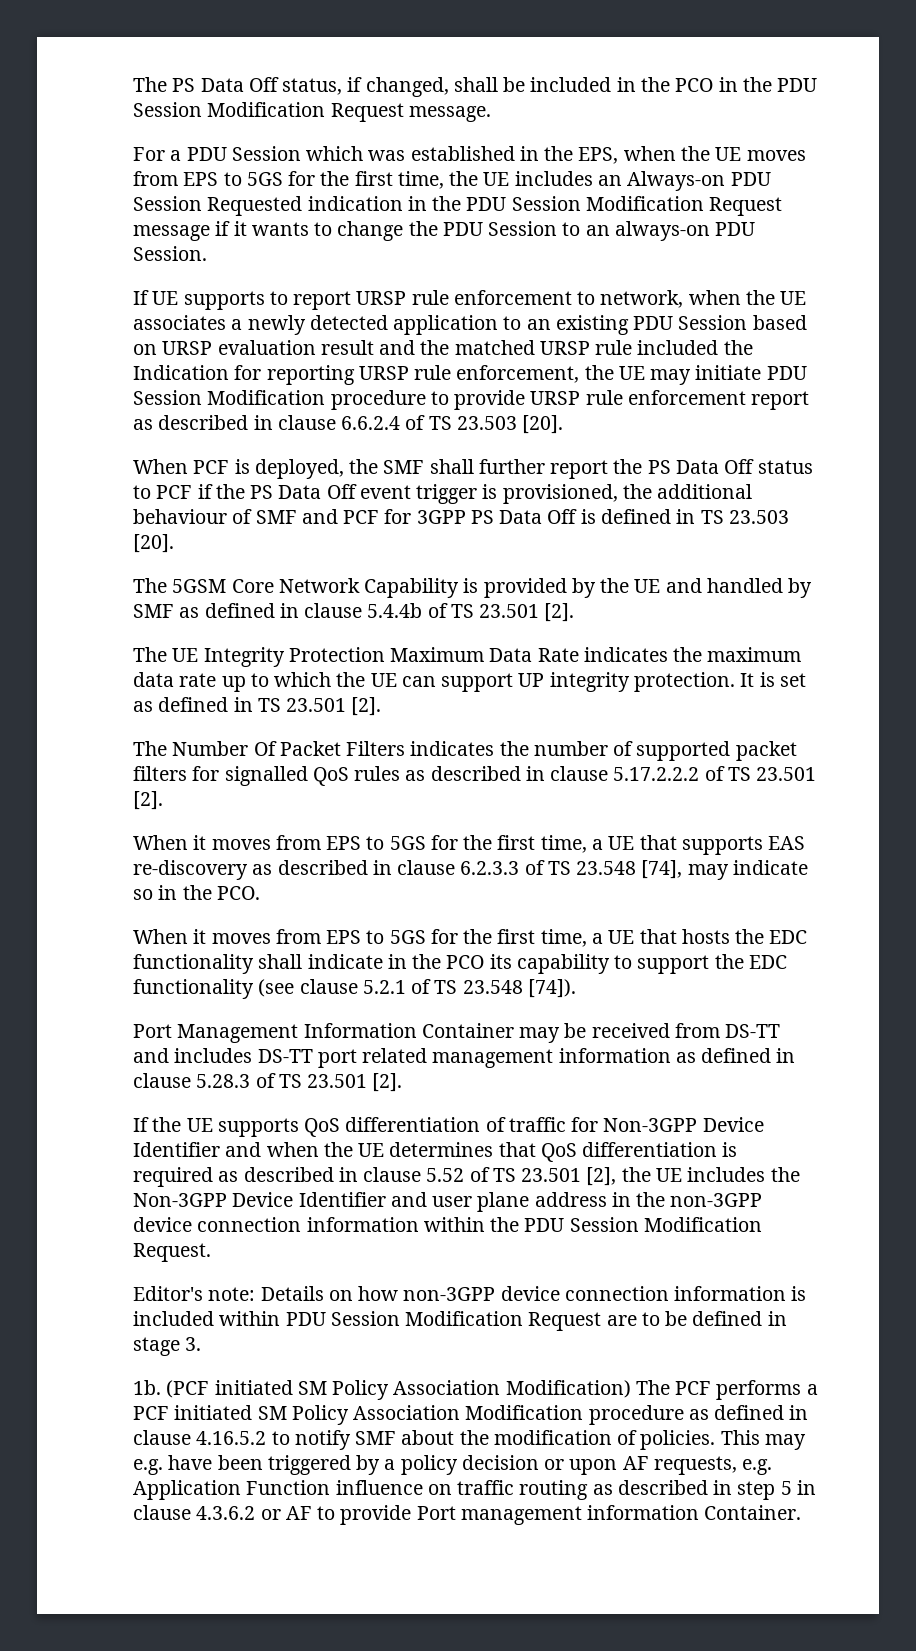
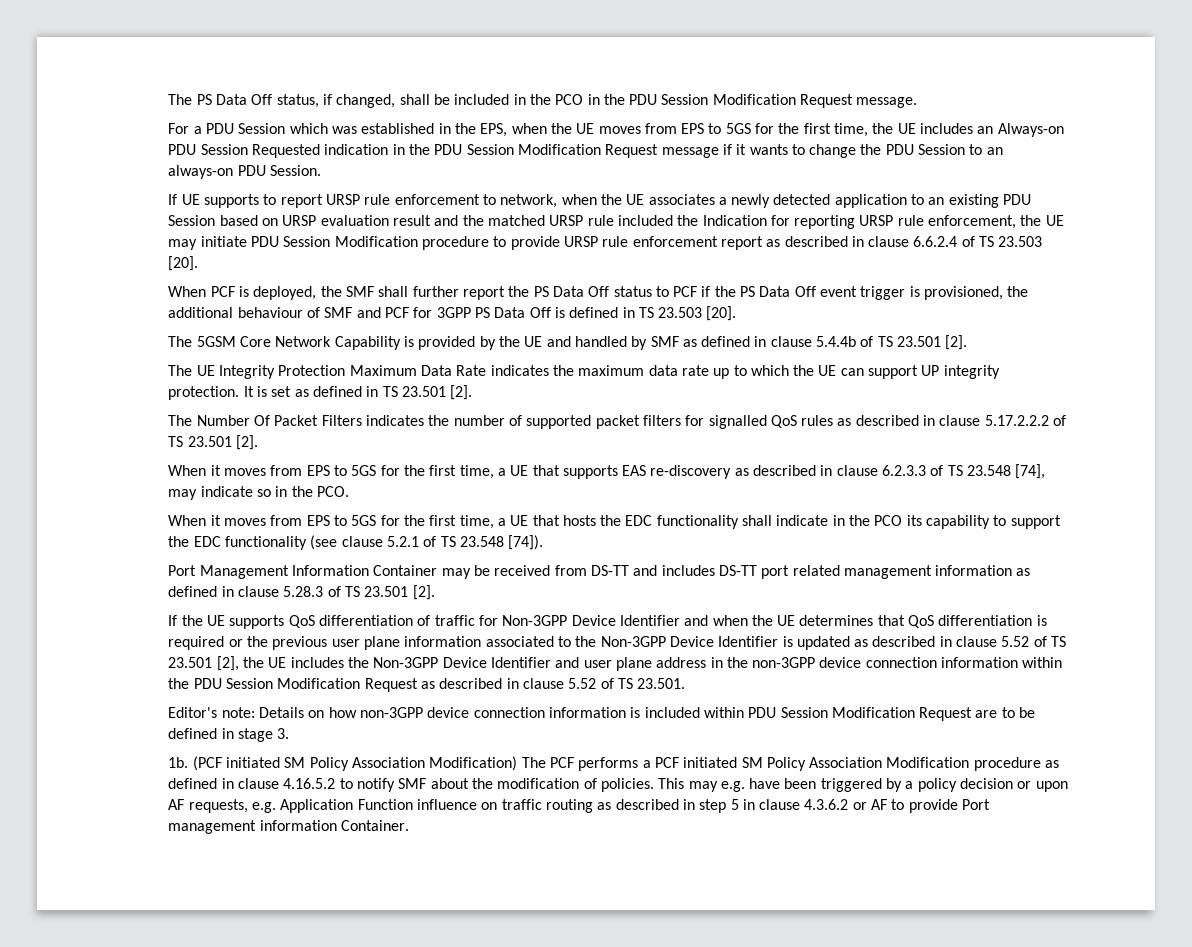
(214, 1177) none -> [228,636,850,650] or the previous user plane information associated to the Non-3GPP Device Identifier is updated
[133,1243,212,1262] Request. -> [364,678,686,692] Request as described in clause 5.52 of TS 23.501.

